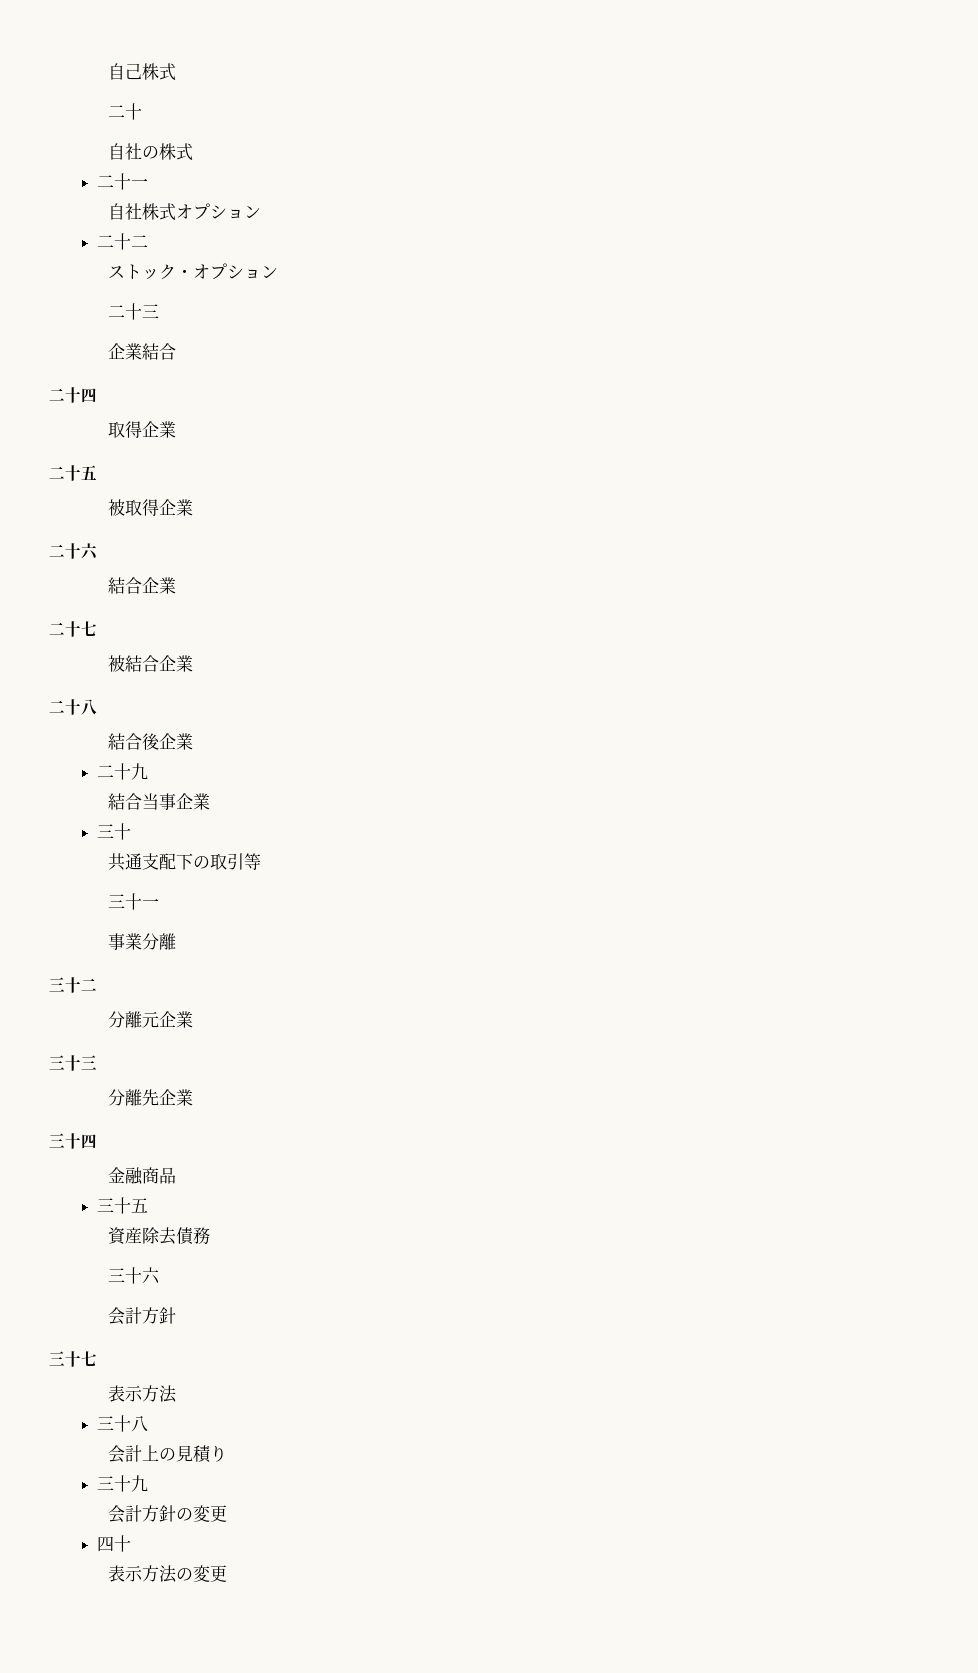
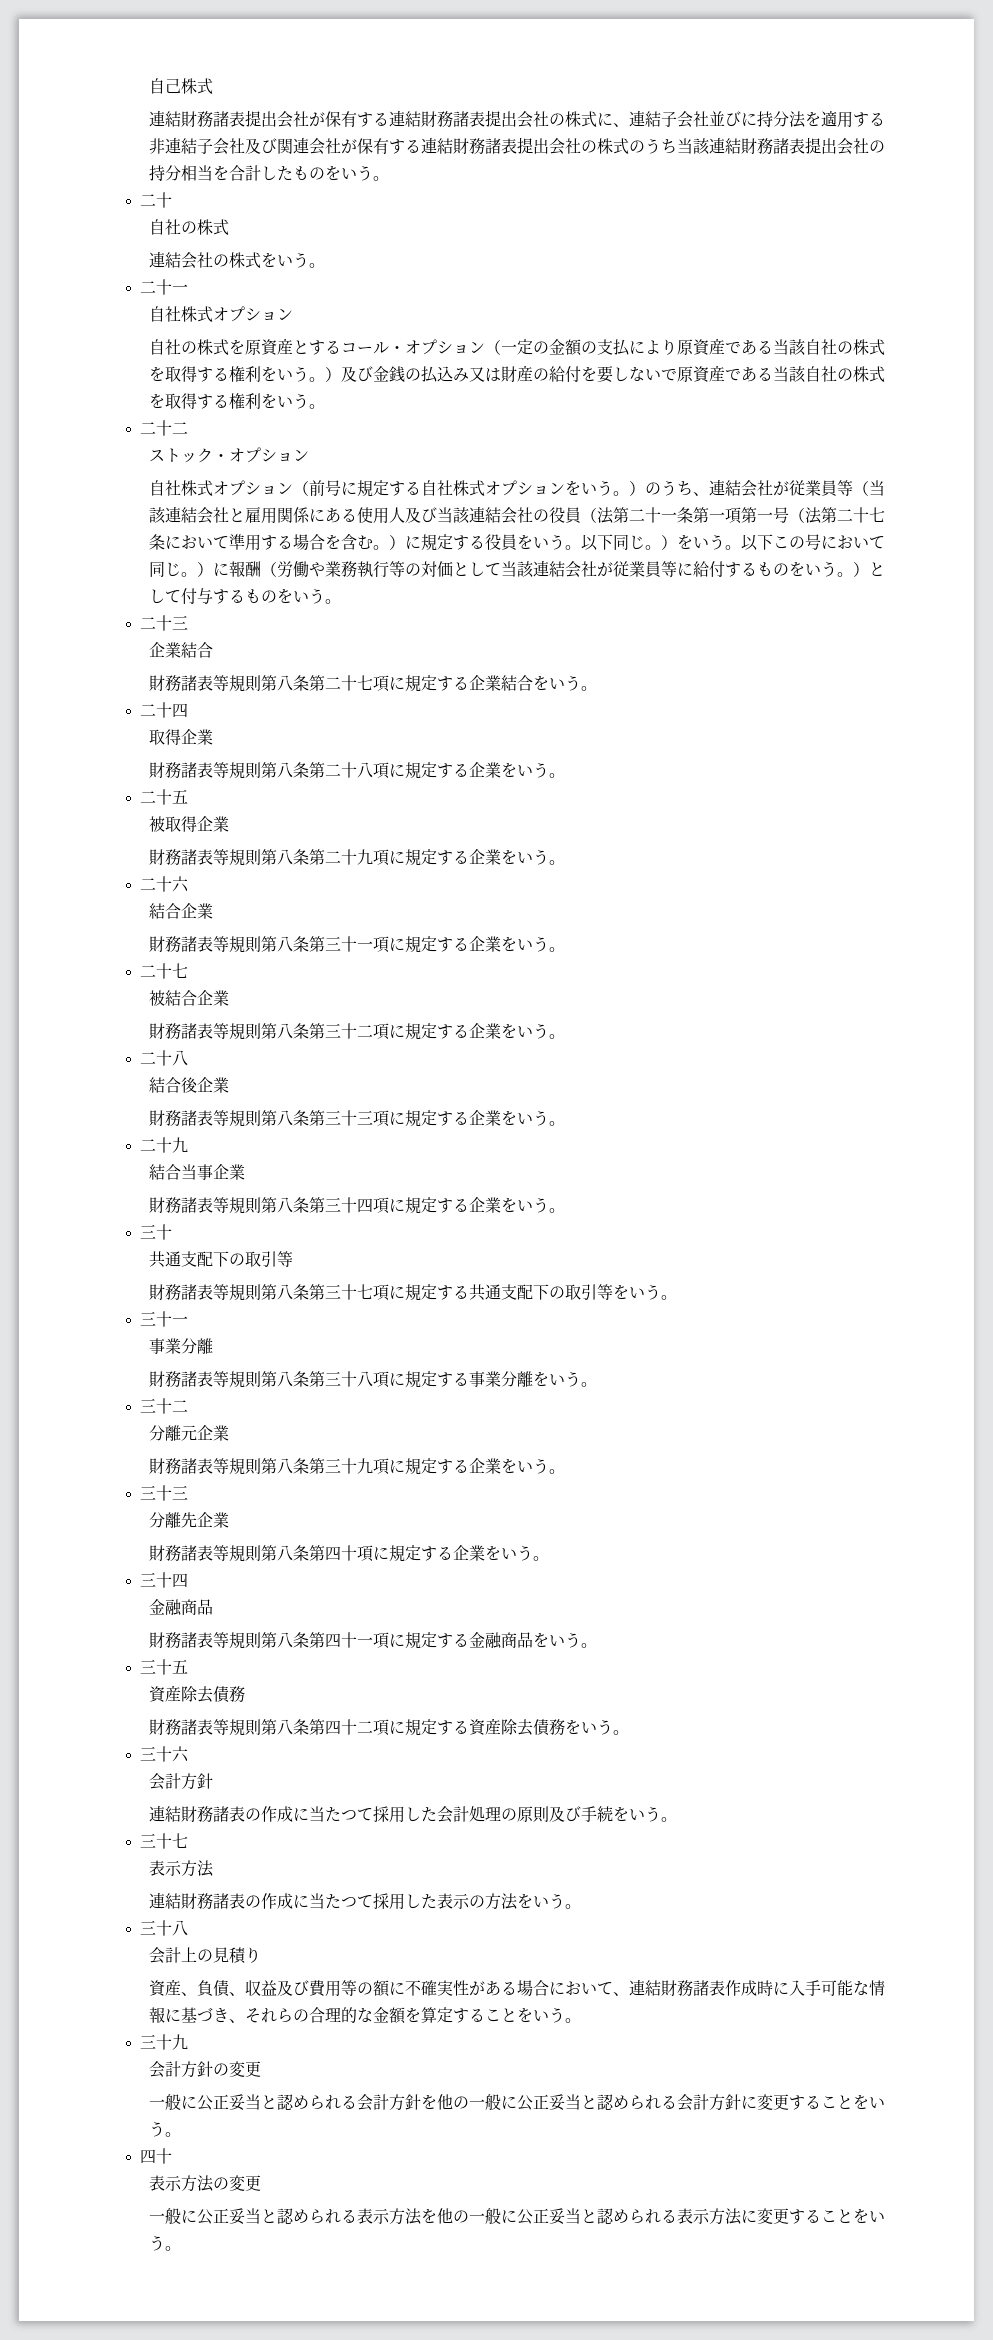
[108,103,143,120] [108,143,194,161] 二十 // 自社の株式 -> [148,110,885,128] [148,137,885,155] [148,165,389,181] [140,192,173,208] [148,219,229,235] [148,251,325,269] 連結財務諸表提出会社が保有する連結財務諸表提出会社の株式に、連結子会社並びに持分法を適用する非連結子会社及び関連会社が保有する連結財務諸表提出会社の株式のうち当該連結財務諸表提出会社の持分相当を合計したものをいう。 // 二十 // 自社の株式 // 連結会社の株式をいう。
(262, 212) none -> [148,338,885,356] [148,365,885,383] [148,393,325,410] // 自社の株式を原資産とするコール・オプション（一定の金額の支払により原資産である当該自社の株式を取得する権利をいう。）及び金銭の払込み又は財産の給付を要しないで原資産である当該自社の株式を取得する権利をいう。
[108,303,160,320] [108,343,177,360] [49,387,97,403] [108,421,177,438] [49,465,97,481] [108,499,194,516] [49,543,98,560] [108,577,177,594] [49,621,97,637] [108,655,194,672] [49,699,97,715] [108,733,194,750] 二十三 // 企業結合 // 二十四 // 取得企業 // 二十五 // 被取得企業 // 二十六 // 結合企業 // 二十七 // 被結合企業 // 二十八 // 結合後企業 -> [148,479,885,497] [148,506,885,524] [148,534,885,551] [148,560,885,578] [148,588,341,605] [140,615,189,631] [148,642,213,658] [148,675,597,692] [140,702,189,718] [148,729,213,745] [148,762,565,779] [140,789,189,805] [148,816,229,832] [148,849,565,866] [140,876,190,892] [148,903,213,919] [148,936,565,953] [140,963,189,979] [148,990,229,1006] [148,1023,565,1040] [140,1050,189,1066] [148,1077,229,1093] [148,1110,565,1127] 自社株式オプション（前号に規定する自社株式オプションをいう。）のうち、連結会社が従業員等（当該連結会社と雇用関係にある使用人及び当該連結会社の役員（法第二十一条第一項第一号（法第二十七条において準用する場合を含む。）に規定する役員をいう。以下同じ。）をいう。以下この号において同じ。）に報酬（労働や業務執行等の対価として当該連結会社が従業員等に給付するものをいう。）として付与するものをいう。 // 二十三 // 企業結合 // 財務諸表等規則第八条第二十七項に規定する企業結合をいう。 // 二十四 // 取得企業 // 財務諸表等規則第八条第二十八項に規定する企業をいう。 // 二十五 // 被取得企業 // 財務諸表等規則第八条第二十九項に規定する企業をいう。 // 二十六 // 結合企業 // 財務諸表等規則第八条第三十一項に規定する企業をいう。 // 二十七 // 被結合企業 // 財務諸表等規則第八条第三十二項に規定する企業をいう。 // 二十八 // 結合後企業 // 財務諸表等規則第八条第三十三項に規定する企業をいう。
(211, 801) none -> [148,1197,565,1214] // 財務諸表等規則第八条第三十四項に規定する企業をいう。
[108,893,160,910] [108,933,177,950] [49,977,97,993] [108,1011,194,1028] [49,1055,97,1071] [108,1089,194,1106] [49,1133,97,1149] [108,1167,177,1185] 三十一 // 事業分離 // 三十二 // 分離元企業 // 三十三 // 分離先企業 // 三十四 // 金融商品 -> [148,1284,677,1301] [140,1311,189,1327] [148,1338,213,1354] [148,1371,597,1388] [140,1398,189,1414] [148,1425,229,1441] [148,1458,565,1475] [140,1485,189,1501] [148,1512,229,1528] [148,1545,549,1562] [140,1572,189,1588] [148,1599,213,1616] [148,1632,597,1649] 財務諸表等規則第八条第三十七項に規定する共通支配下の取引等をいう。 // 三十一 // 事業分離 // 財務諸表等規則第八条第三十八項に規定する事業分離をいう。 // 三十二 // 分離元企業 // 財務諸表等規則第八条第三十九項に規定する企業をいう。 // 三十三 // 分離先企業 // 財務諸表等規則第八条第四十項に規定する企業をいう。 // 三十四 // 金融商品 // 財務諸表等規則第八条第四十一項に規定する金融商品をいう。
[108,1267,161,1284] [108,1307,177,1325] [49,1351,97,1367] [108,1385,178,1403] 三十六 // 会計方針 // 三十七 // 表示方法 -> [148,1718,629,1736] [140,1746,190,1762] [148,1773,213,1790] [148,1805,677,1823] [140,1833,189,1849] [148,1860,214,1877] [148,1892,581,1910] 財務諸表等規則第八条第四十二項に規定する資産除去債務をいう。 // 三十六 // 会計方針 // 連結財務諸表の作成に当たつて採用した会計処理の原則及び手続をいう。 // 三十七 // 表示方法 // 連結財務諸表の作成に当たつて採用した表示の方法をいう。
(228, 1453) none -> [148,1979,885,1997] [148,2007,581,2024] // 資産、負債、収益及び費用等の額に不確実性がある場合において、連結財務諸表作成時に入手可能な情報に基づき、それらの合理的な金額を算定することをいう。
(228, 1513) none -> [148,2094,885,2111] [148,2121,181,2137] // 一般に公正妥当と認められる会計方針を他の一般に公正妥当と認められる会計方針に変更することをいう。
(228, 1573) none -> [148,2208,885,2225] [148,2235,181,2251] // 一般に公正妥当と認められる表示方法を他の一般に公正妥当と認められる表示方法に変更することをいう。

